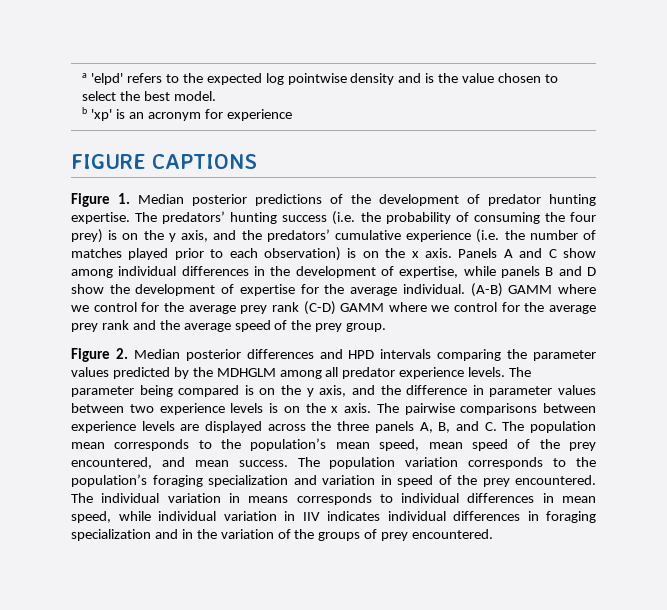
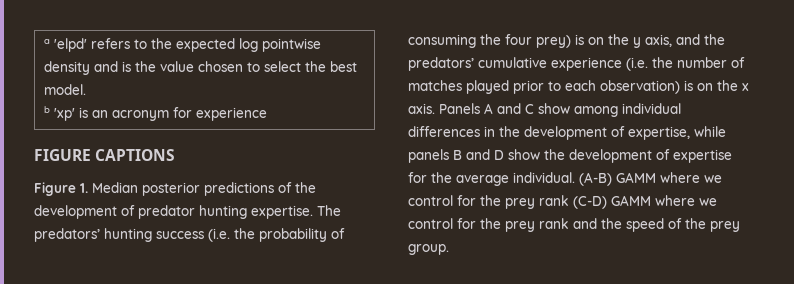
[188,305,236,314] average -> (501, 200) none
[549,305,597,314] average -> (501, 223) none
[183,323,231,332] average -> (622, 223) none
[71,348,596,362] [71,367,532,379] [71,385,597,397] [71,403,596,415] [71,421,596,433] [71,438,596,451] [71,457,597,469] [71,474,596,487] [71,493,597,505] [71,511,596,523] [71,529,494,541] // Figure 2. Median posterior differences and HPD intervals comparing the parameter values predicted by the MDHGLM among all predator experience levels. The parameter being compared is on the y axis, and the difference in parameter values between two experience levels is on the x axis. The pairwise comparisons between experience levels are displayed across the three panels A, B, and C. The population mean corresponds to the population’s mean speed, mean speed of the prey encountered, and mean success. The population variation corresponds to the population’s foraging specialization and variation in speed of the prey encountered. The individual variation in means corresponds to individual differences in mean speed, while individual variation in IIV indicates individual differences in foraging specialization and in the variation of the groups of prey encountered. -> (449, 249) none

